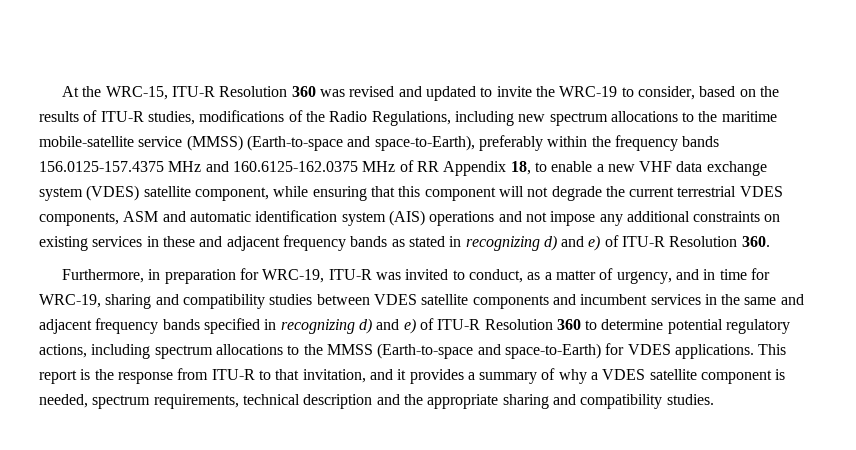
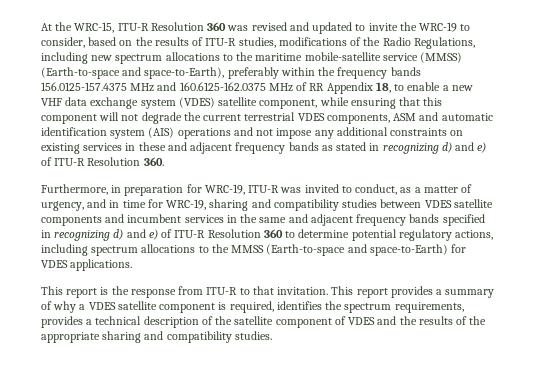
(754, 351) none -> (133, 265) //
[302,369,407,383] invitation, and it -> [277,286,388,298] invitation. This report
[39,394,400,409] needed, spectrum requirements, technical description and -> [229,301,464,313] [41,316,468,328] required, identifies the spectrum requirements, provides a technical description of the satellite component of VDES and the results of

